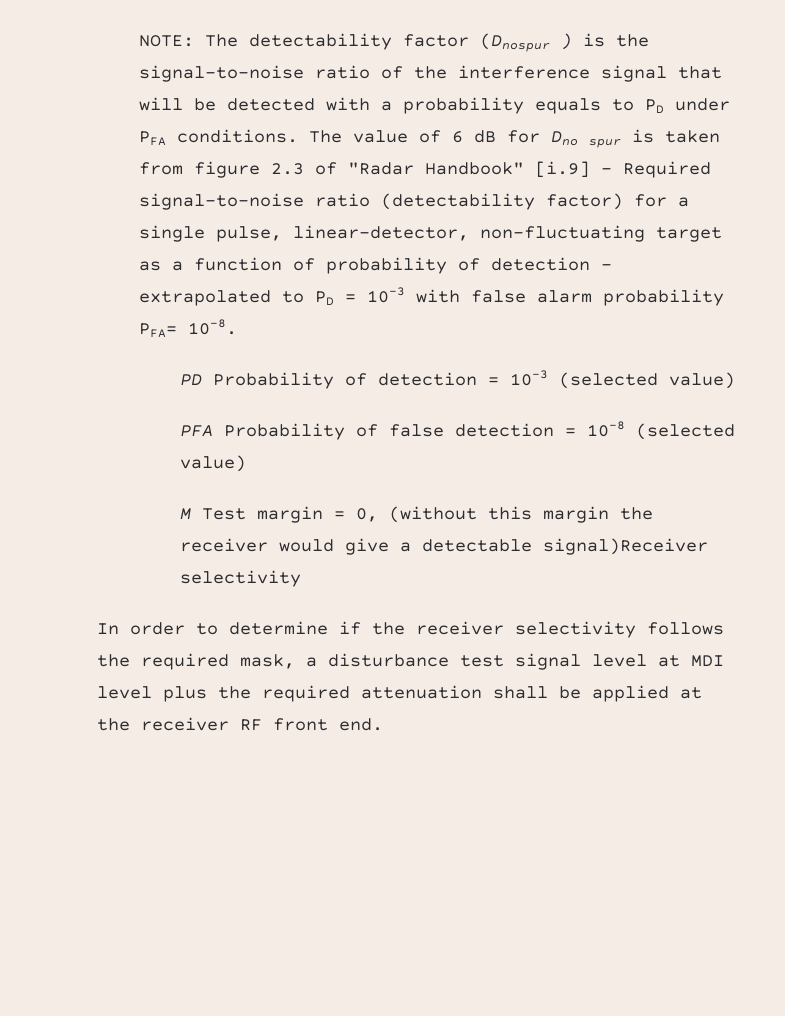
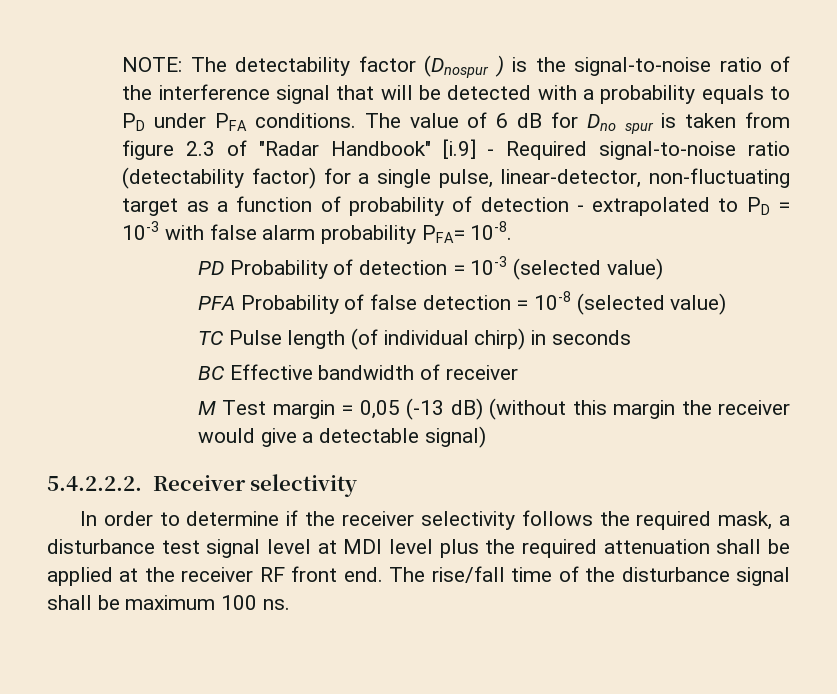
(247, 463) none -> [197,328,631,350] [197,364,518,380] // TC Pulse length (of individual chirp) in seconds // BC Effective bandwidth of receiver
[356,508,379,522] 0, -> [359,398,483,420] 0,05 (-13 dB)
[543,538,709,555] signal)Receiver -> [424,426,486,448] [47,475,246,491] signal) // 5.4.2.2.2. Receiver
(383, 724) none -> [389,566,790,586] [47,595,290,610] The rise/fall time of the disturbance signal shall be maximum 100 ns.

